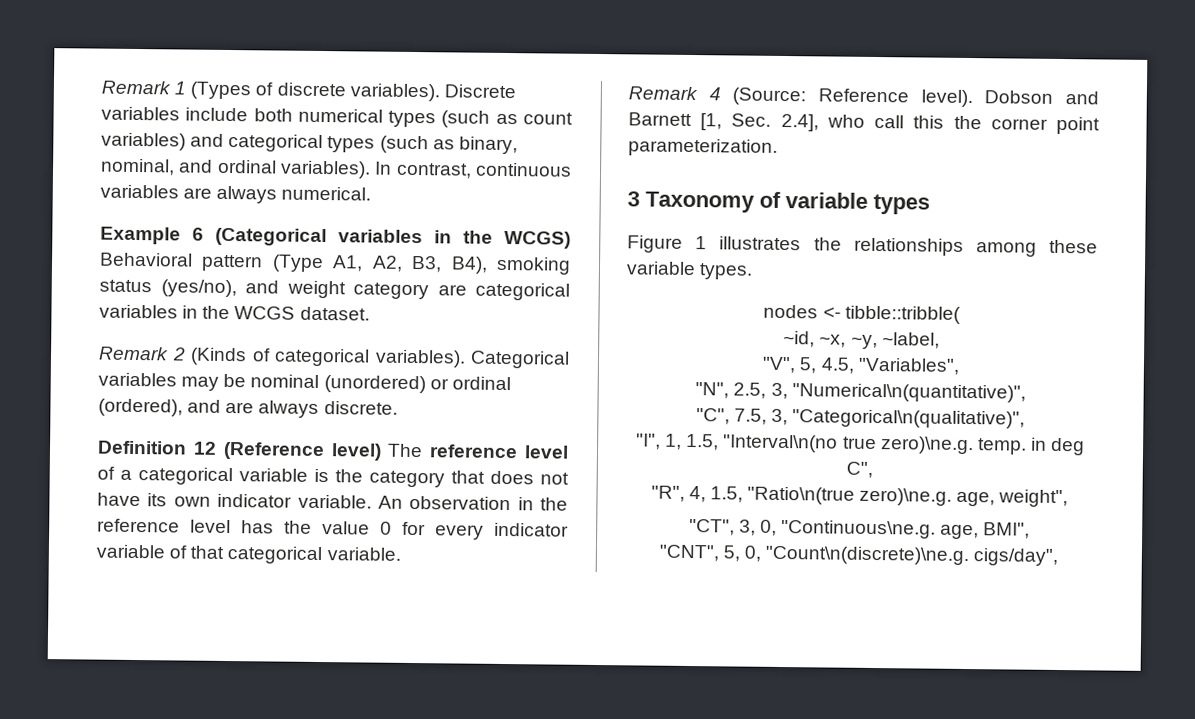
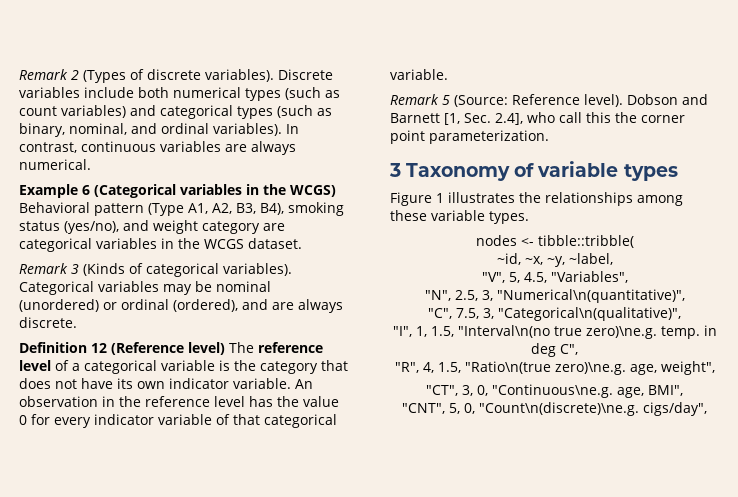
[101,80,187,95] Remark 1 -> [19,69,79,80] Remark 2
[171,347,186,361] 2 -> [71,264,79,274] 3
[708,87,721,101] 4 -> [442,95,450,105] 5

